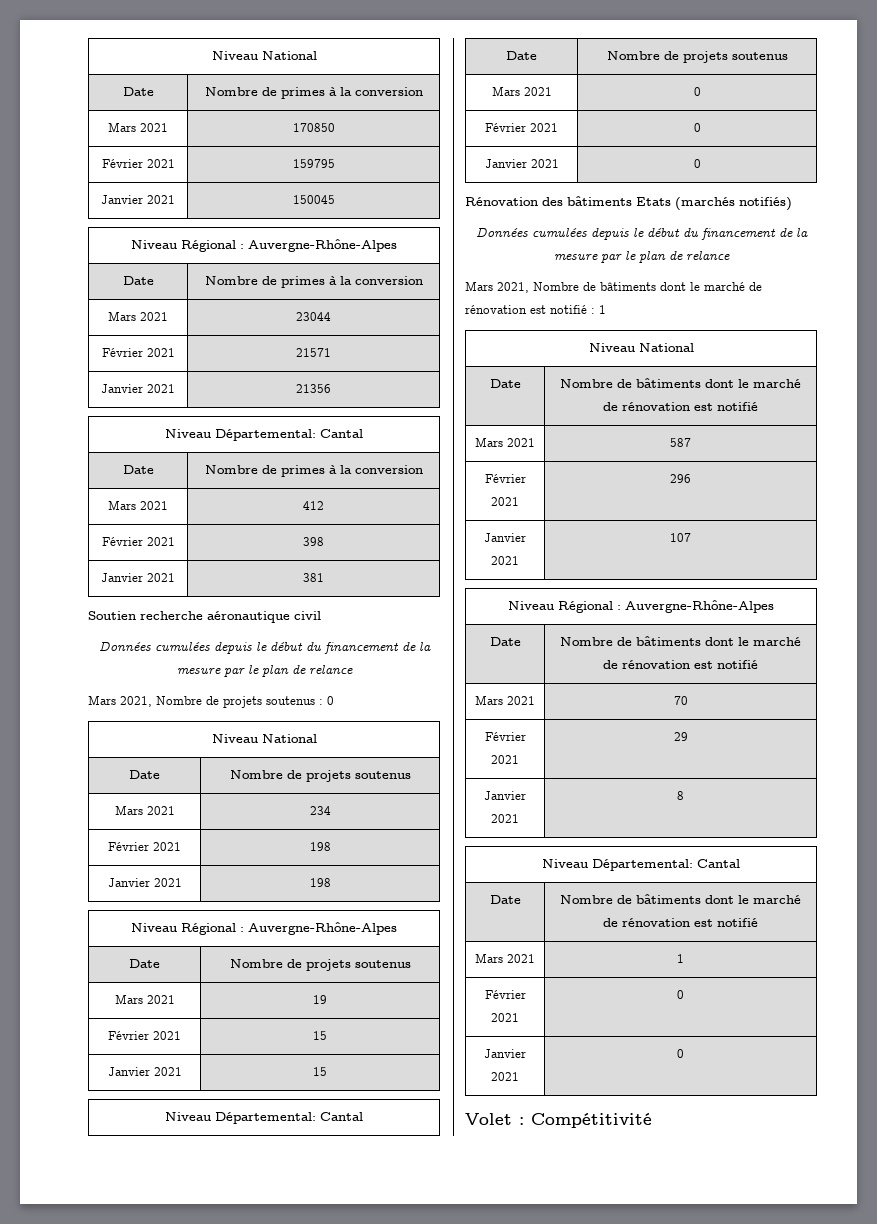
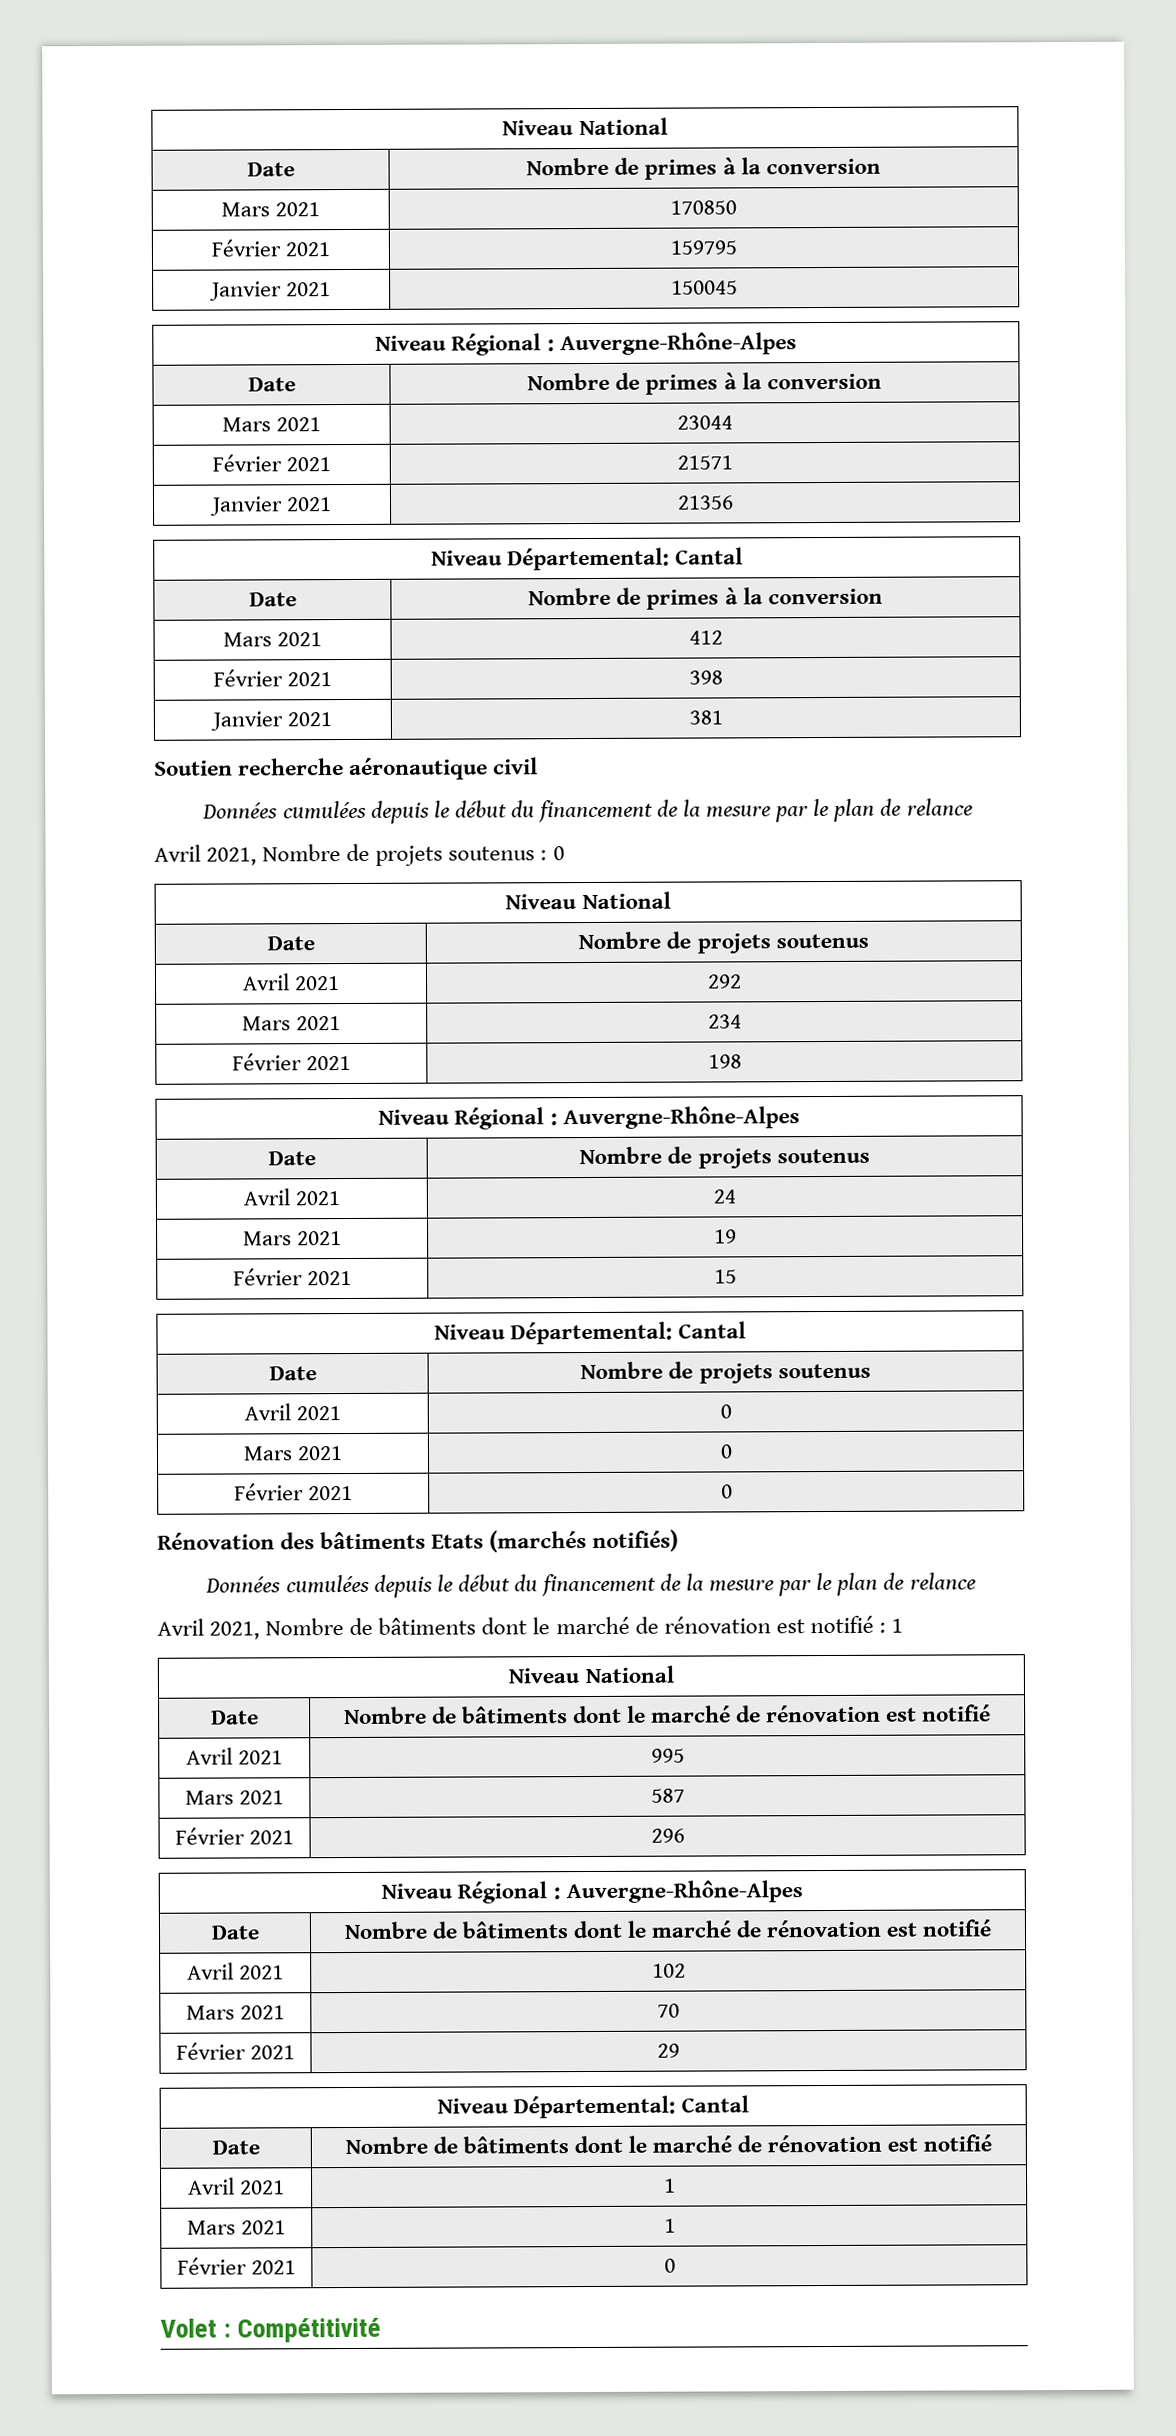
[88,695,116,705] Mars -> [154,844,201,862] Avril
(411, 775) none -> [241,973,341,991] [706,974,742,989] // Avril 2021 | 292
[107,878,182,887] [309,878,331,887] // Janvier 2021 | 198 -> (742, 1061) none
(411, 964) none -> [242,1188,341,1206] [712,1189,736,1204] // Avril 2021 | 24
[107,1067,182,1076] [313,1067,327,1076] // Janvier 2021 | 15 -> (737, 1276) none
(788, 56) none -> [243,1403,342,1421] [719,1404,732,1419] // Avril 2021 | 0
[484,159,559,168] [693,159,701,168] // Janvier 2021 | 0 -> (733, 1491) none
[465,281,493,291] Mars -> [157,1618,204,1636] Avril
(758, 406) none -> [185,1747,284,1765] [650,1748,685,1763] // Avril 2021 | 995
[484,533,526,542] [491,556,519,565] [670,533,691,542] // Janvier 2021 | 107 -> (685, 1835) none
(758, 664) none -> [186,1962,285,1980] [651,1963,686,1978] // Avril 2021 | 102
[484,791,526,800] [491,814,519,823] [677,791,684,800] // Janvier 2021 | 8 -> (680, 2050) none
(758, 922) none -> [187,2177,286,2195] [663,2178,676,2193] // Avril 2021 | 1
[484,1049,526,1058] [491,1072,519,1081] [677,1049,684,1058] // Janvier 2021 | 0 -> (676, 2265) none

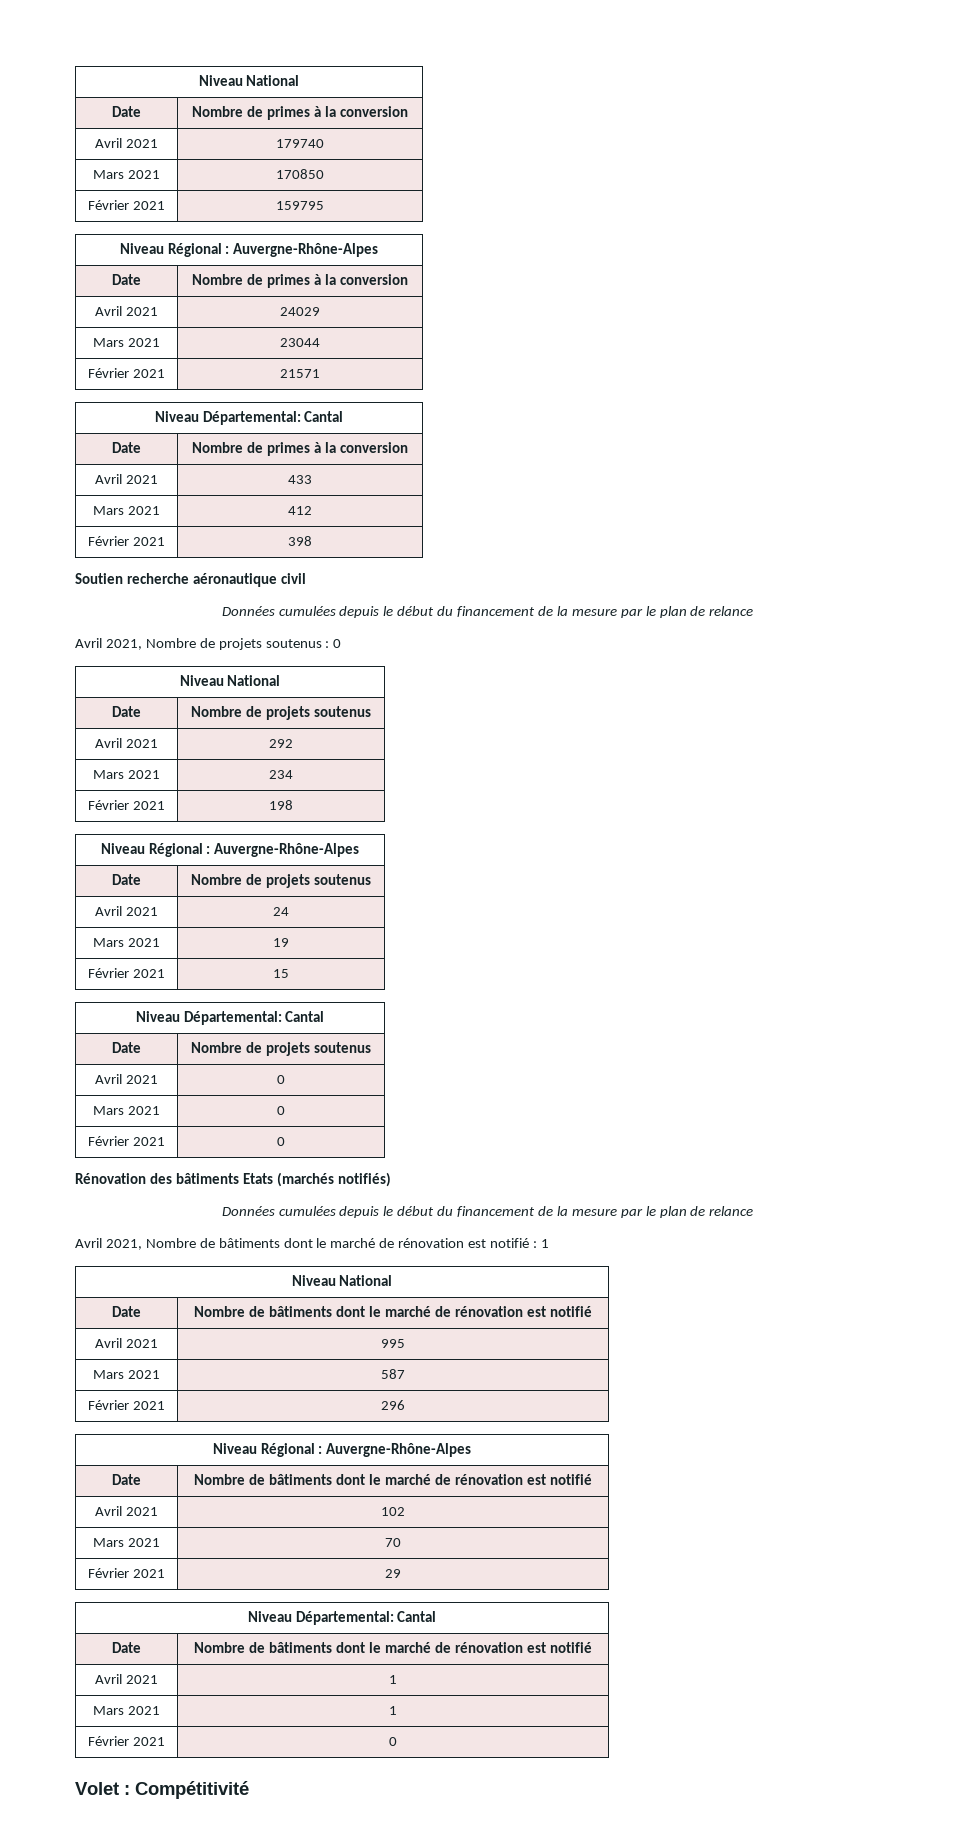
(881, 166) none -> [95,138,158,148] [276,139,324,148] // Avril 2021 | 179740
[208,281,332,301] [671,280,738,295] // Janvier 2021 | 150045 -> (324, 205) none
(882, 381) none -> [95,306,158,316] [280,307,320,316] // Avril 2021 | 24029
[208,496,333,516] [676,495,734,510] // Janvier 2021 | 21356 -> (320, 373) none
(883, 596) none -> [95,474,158,484] [288,475,312,484] // Avril 2021 | 433
[209,711,333,731] [688,710,723,725] // Janvier 2021 | 381 -> (312, 541) none

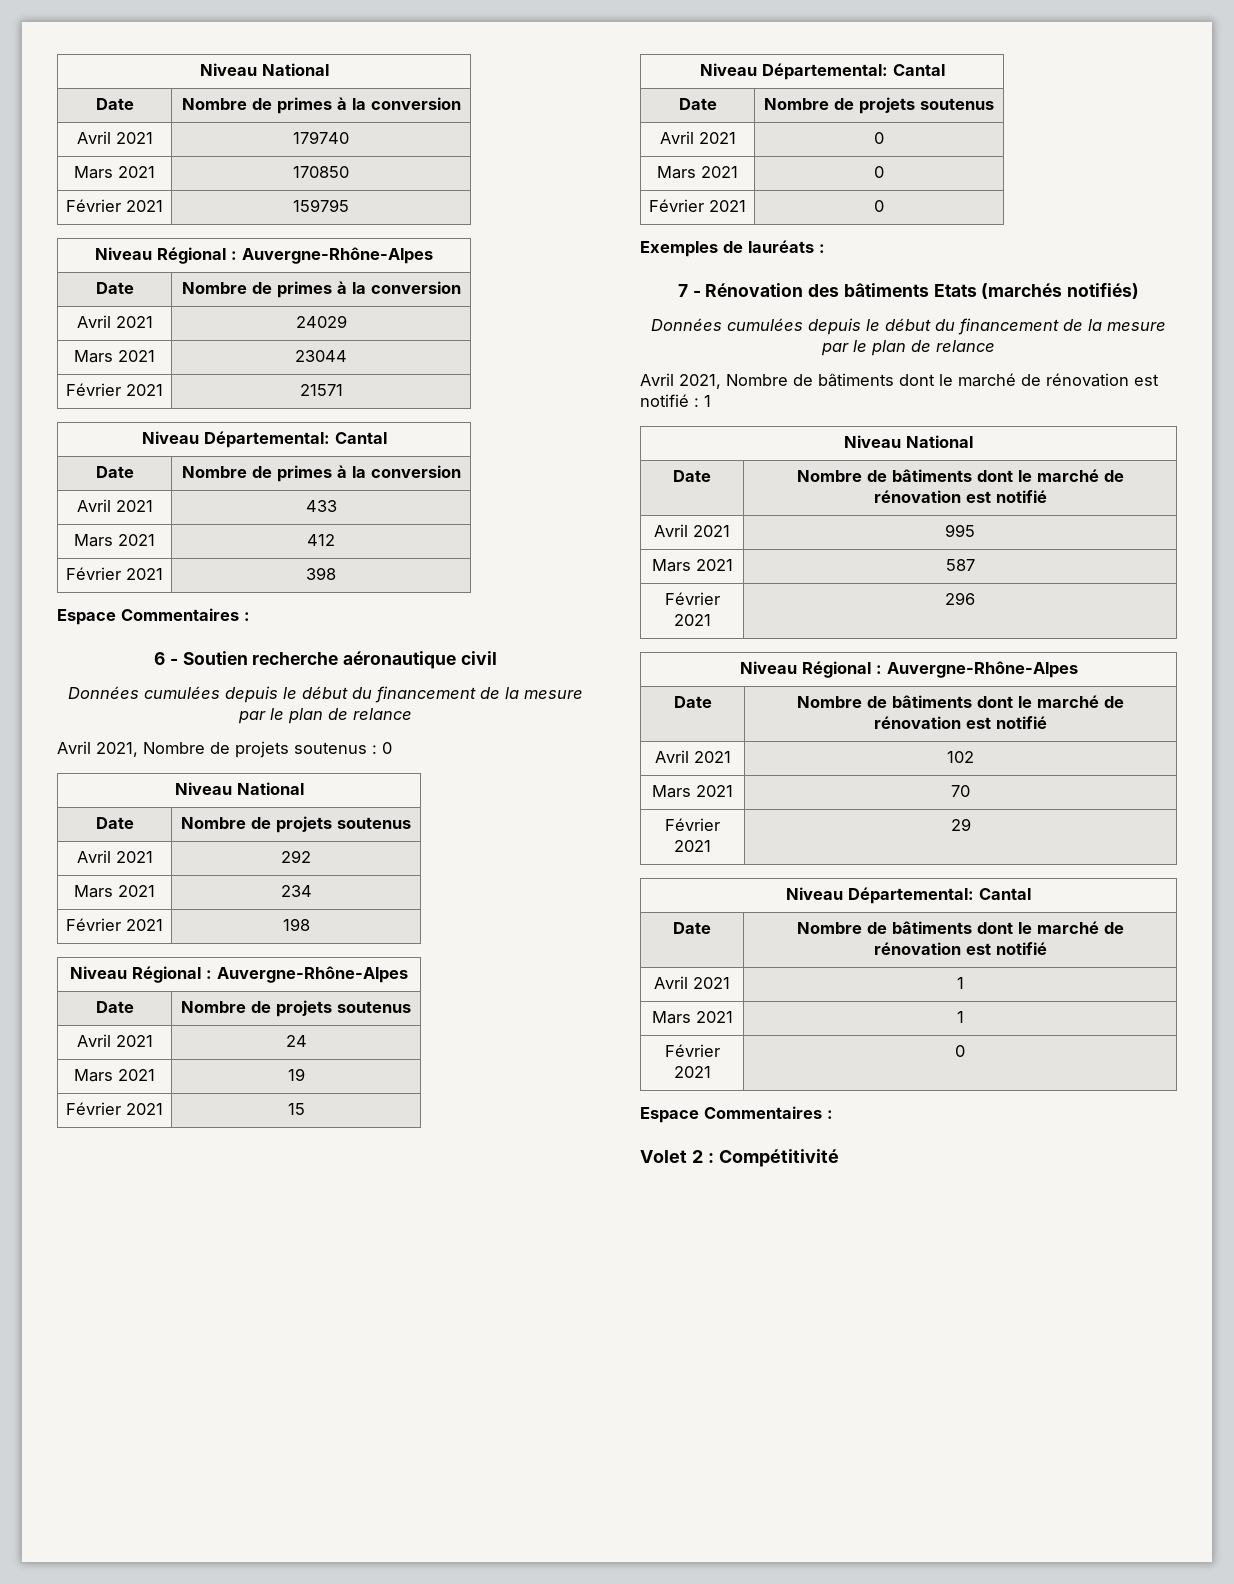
(312, 541) none -> [57,608,250,625] [154,652,178,665] Espace Commentaires : // 6 -
(285, 1141) none -> [640,240,825,257] [677,284,701,297] Exemples de lauréats : // 7 -
(397, 1741) none -> [640,1106,833,1123] // Espace Commentaires :
(119, 1788) none -> [691,1150,703,1163] 2

